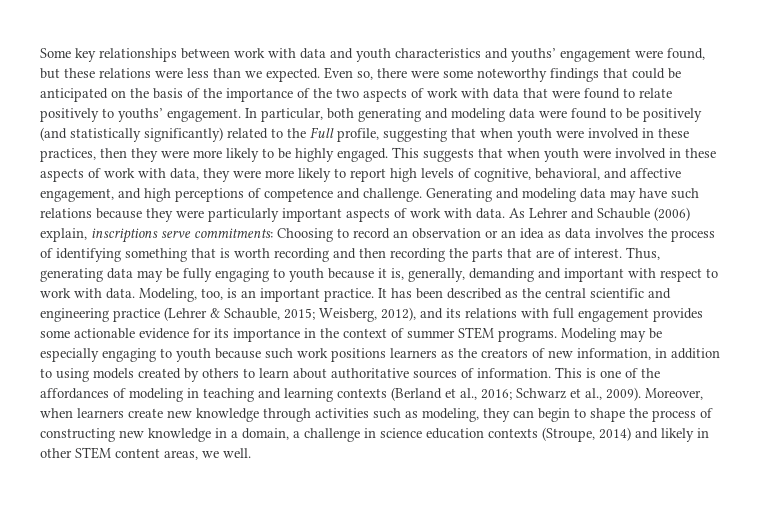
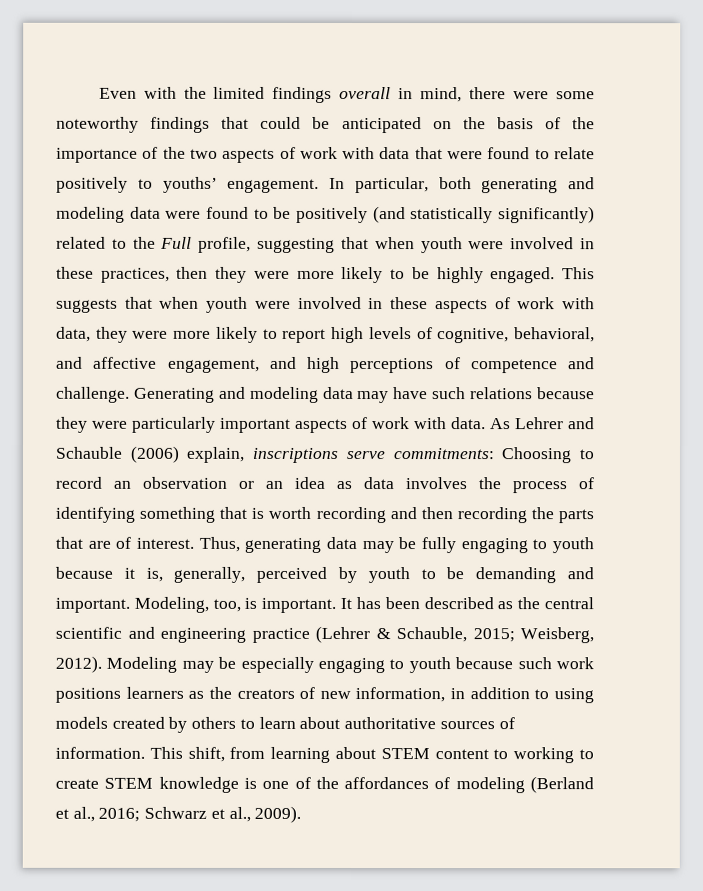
[40,48,705,62] [40,67,373,82] Some key relationships between work with data and youth characteristics and youths’ engagement were found, but these relations were less than we expected. Even so, -> [98,86,463,103] Even with the limited findings overall in mind,
[469,268,718,282] [40,288,374,302] demanding and important with respect to work with data. Modeling, too, is an important practice. -> [256,566,594,584] [55,596,337,613] perceived by youth to be demanding and important. Modeling, too, is important.
[381,307,703,322] [40,327,557,342] 2012), and its relations with full engagement provides some actionable evidence for its importance in the context of summer STEM programs. -> [55,655,102,673] 2012).
(582, 372) none -> [187,746,594,764] [55,776,239,793] shift, from learning about STEM content to working to create STEM knowledge
[187,388,387,402] in teaching and learning contexts -> (525, 785) none
[645,388,703,400] [40,408,713,422] [40,427,709,442] [40,447,251,460] Moreover, when learners create new knowledge through activities such as modeling, they can begin to shape the process of constructing new knowledge in a domain, a challenge in science education contexts (Stroupe, 2014) and likely in other STEM content areas, we well. -> (302, 814) none

